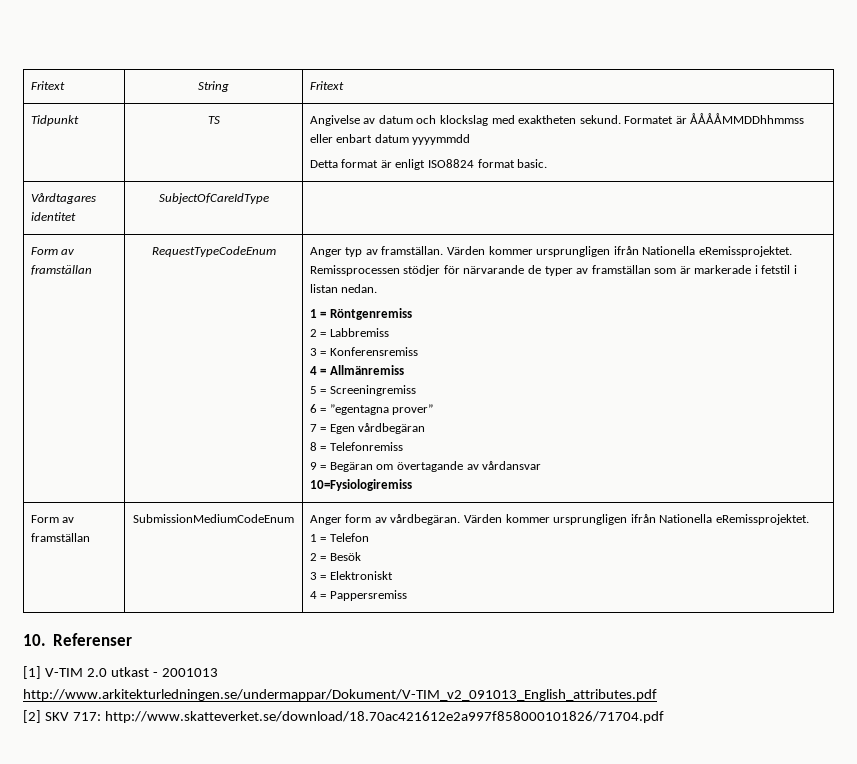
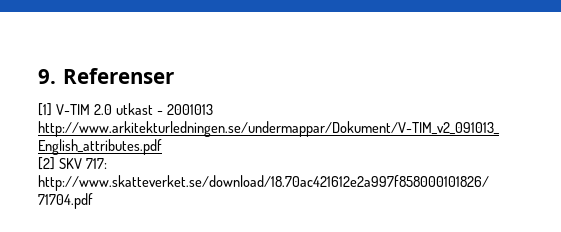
[30,81,65,90] [198,81,229,92] [309,81,344,90] [30,115,79,126] [207,116,220,124] [309,113,805,126] [309,134,471,145] [309,159,548,170] [30,193,96,204] [30,212,76,221] [158,193,269,204] [30,247,76,255] [30,265,92,275] [151,246,276,257] [309,246,792,257] [309,265,797,276] [309,284,378,293] [309,308,412,320] [309,328,389,337] [309,347,418,356] [309,365,404,375] [309,385,416,396] [309,404,434,415] [309,423,426,434] [309,442,403,451] [309,461,542,472] [309,479,412,491] [30,515,75,523] [30,533,90,542] [133,514,294,523] [309,514,809,525] [309,533,369,542] [309,552,361,561] [309,571,393,580] [309,590,407,601] [23,634,46,646] Fritext | String | Fritext // Tidpunkt | TS | Angivelse av datum och klockslag med exaktheten sekund. Formatet är ÅÅÅÅMMDDhhmmss eller enbart datum yyyymmdd // Detta format är enligt ISO8824 format basic. // Vårdtagares identitet | SubjectOfCareIdType | // Form av framställan | RequestTypeCodeEnum | Anger typ av framställan. Värden kommer ursprungligen ifrån Nationella eRemissprojektet. Remissprocessen stödjer för närvarande de typer av framställan som är markerade i fetstil i listan nedan. // 1 = Röntgenremiss // 2 = Labbremiss // 3 = Konferensremiss // 4 = Allmänremiss // 5 = Screeningremiss // 6 = ”egentagna prover” // 7 = Egen vårdbegäran // 8 = Telefonremiss // 9 = Begäran om övertagande av vårdansvar // 10=Fysiologiremiss // Form av framställan | SubmissionMediumCodeEnum | Anger form av vårdbegäran. Värden kommer ursprungligen ifrån Nationella eRemissprojektet. // 1 = Telefon // 2 = Besök // 3 = Elektroniskt // 4 = Pappersremiss // 10. -> [38,69,56,84] 9.

